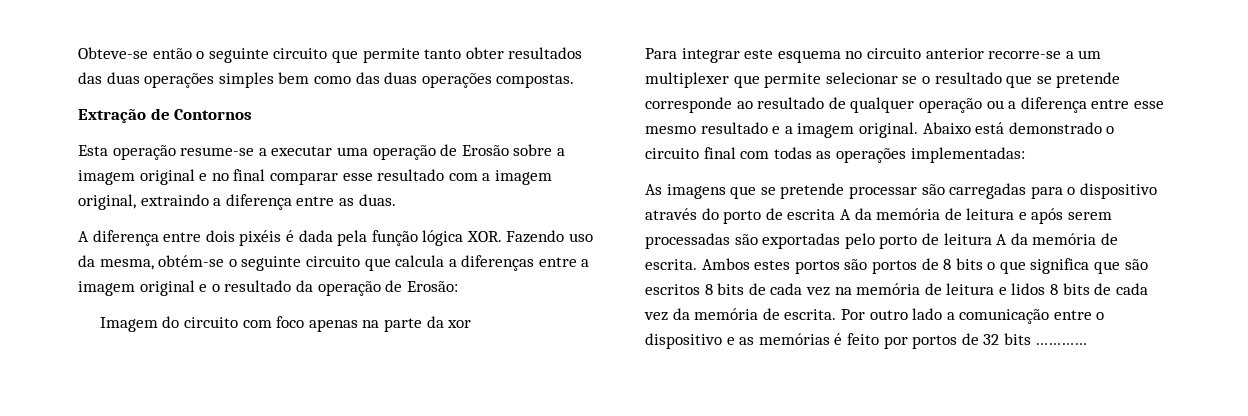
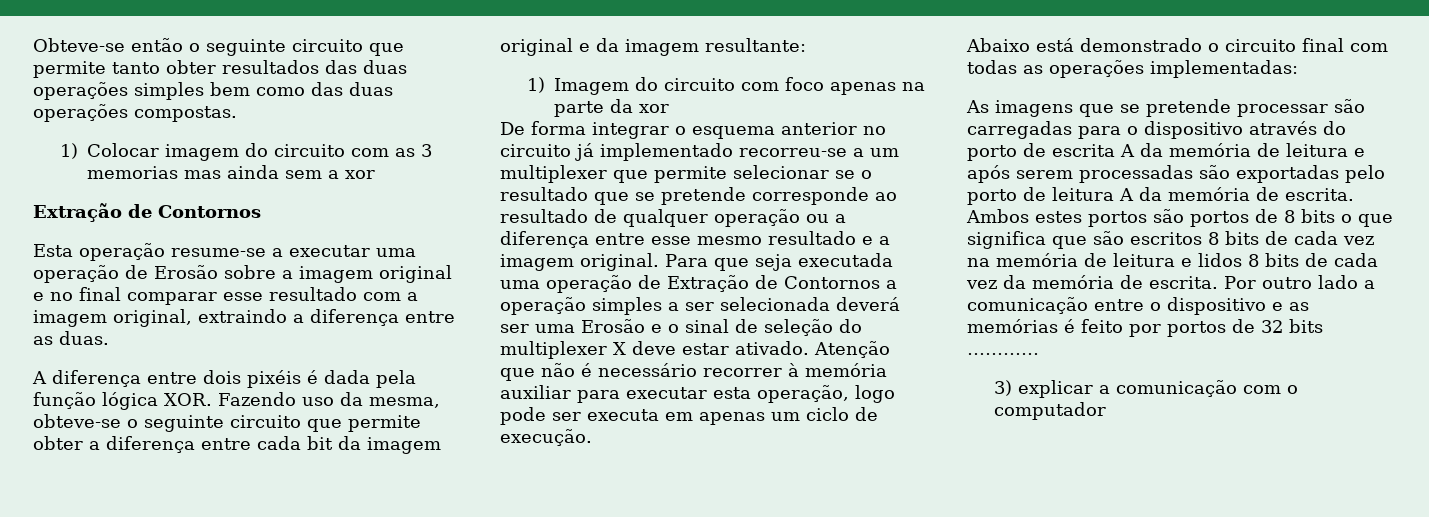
(575, 81) none -> [59,143,432,161] [86,165,375,179] // 1) Colocar imagem do circuito com as 3 memorias mas ainda sem a xor
[158,255,590,271] [78,280,458,296] obtém-se o seguinte circuito que calcula a diferenças entre a imagem original e o resultado da operação de Erosão: // -> [33,414,421,432] [33,436,441,454] [500,38,806,56] [526,77,545,93] obteve-se o seguinte circuito que permite obter a diferença entre cada bit da imagem original e da imagem resultante: // 1)
[645,48,1062,63] Para integrar este esquema no circuito anterior recorre-se -> [500,121,886,139] [500,143,847,161] De forma integrar o esquema anterior no circuito já implementado recorreu-se
(918, 130) none -> [665,253,893,271] [500,275,897,293] [500,297,900,315] [500,319,862,336] [500,341,890,359] [500,363,887,381] [500,385,895,403] [500,407,878,425] [500,429,592,446] Para que seja executada uma operação de Extração de Contornos a operação simples a ser selecionada deverá ser uma Erosão e o sinal de seleção do multiplexer X deve estar ativado. Atenção que não é necessário recorrer à memória auxiliar para executar esta operação, logo pode ser executa em apenas um ciclo de execução. //
(1088, 344) none -> [993,380,1298,398] [993,402,1106,420] // 3) explicar a comunicação com o computador

